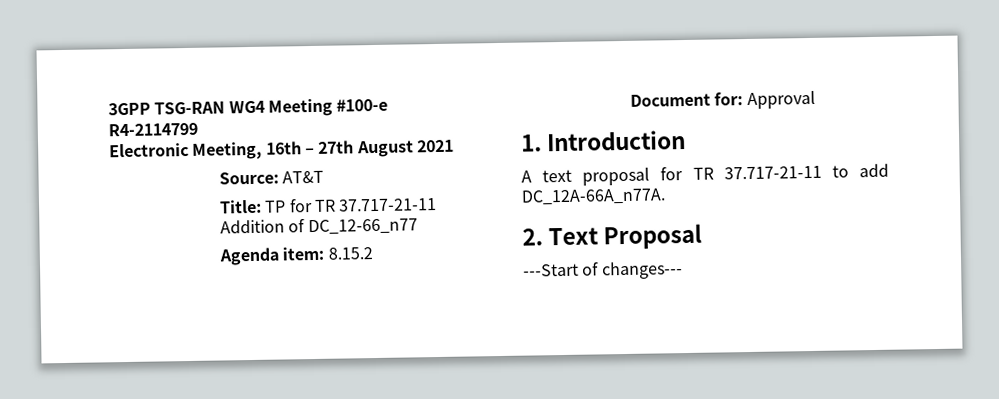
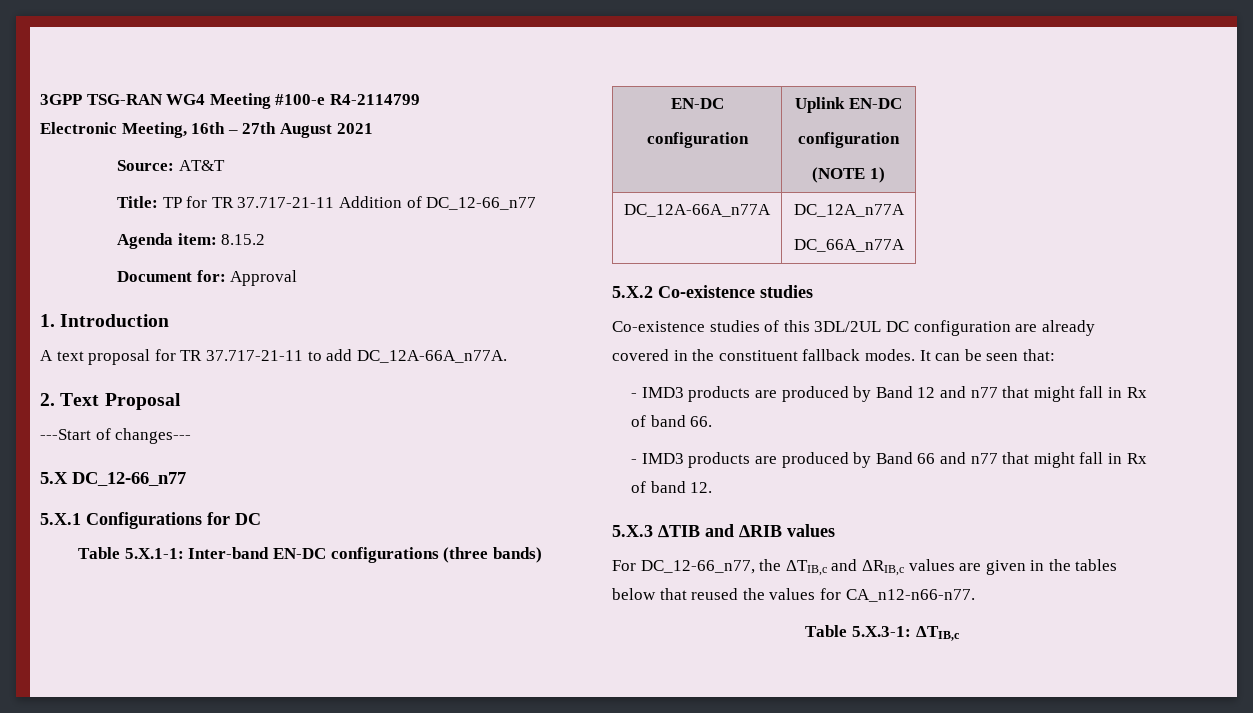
(683, 270) none -> [40,472,186,486] [40,512,261,529] [78,547,542,563] [670,98,724,109] [646,132,749,148] [795,97,902,113] [798,132,900,148] [812,167,885,183] [624,204,771,217] [793,204,905,217] [793,239,905,252] [612,285,813,298] [612,320,1095,336] [612,349,1055,361] [631,386,1147,402] [631,415,713,427] [631,452,1147,468] [631,481,713,493] [612,524,835,538] [612,559,1118,576] [612,588,975,602] [805,625,960,641] // 5.X DC_12-66_n77 // 5.X.1 Configurations for DC // Table 5.X.1-1: Inter-band EN-DC configurations (three bands) // EN-DC // configuration | Uplink EN-DC // configuration // (NOTE 1) // DC_12A-66A_n77A | DC_12A_n77A // DC_66A_n77A // 5.X.2 Co-existence studies // Co-existence studies of this 3DL/2UL DC configuration are already covered in the constituent fallback modes. It can be seen that: // - IMD3 products are produced by Band 12 and n77 that might fall in Rx of band 66. // - IMD3 products are produced by Band 66 and n77 that might fall in Rx of band 12. // 5.X.3 ∆TIB and ∆RIB values // For DC_12-66_n77, the ΔTIB,c and ΔRIB,c values are given in the tables below that reused the values for CA_n12-n66-n77. // Table 5.X.3-1: ΔTIB,c

